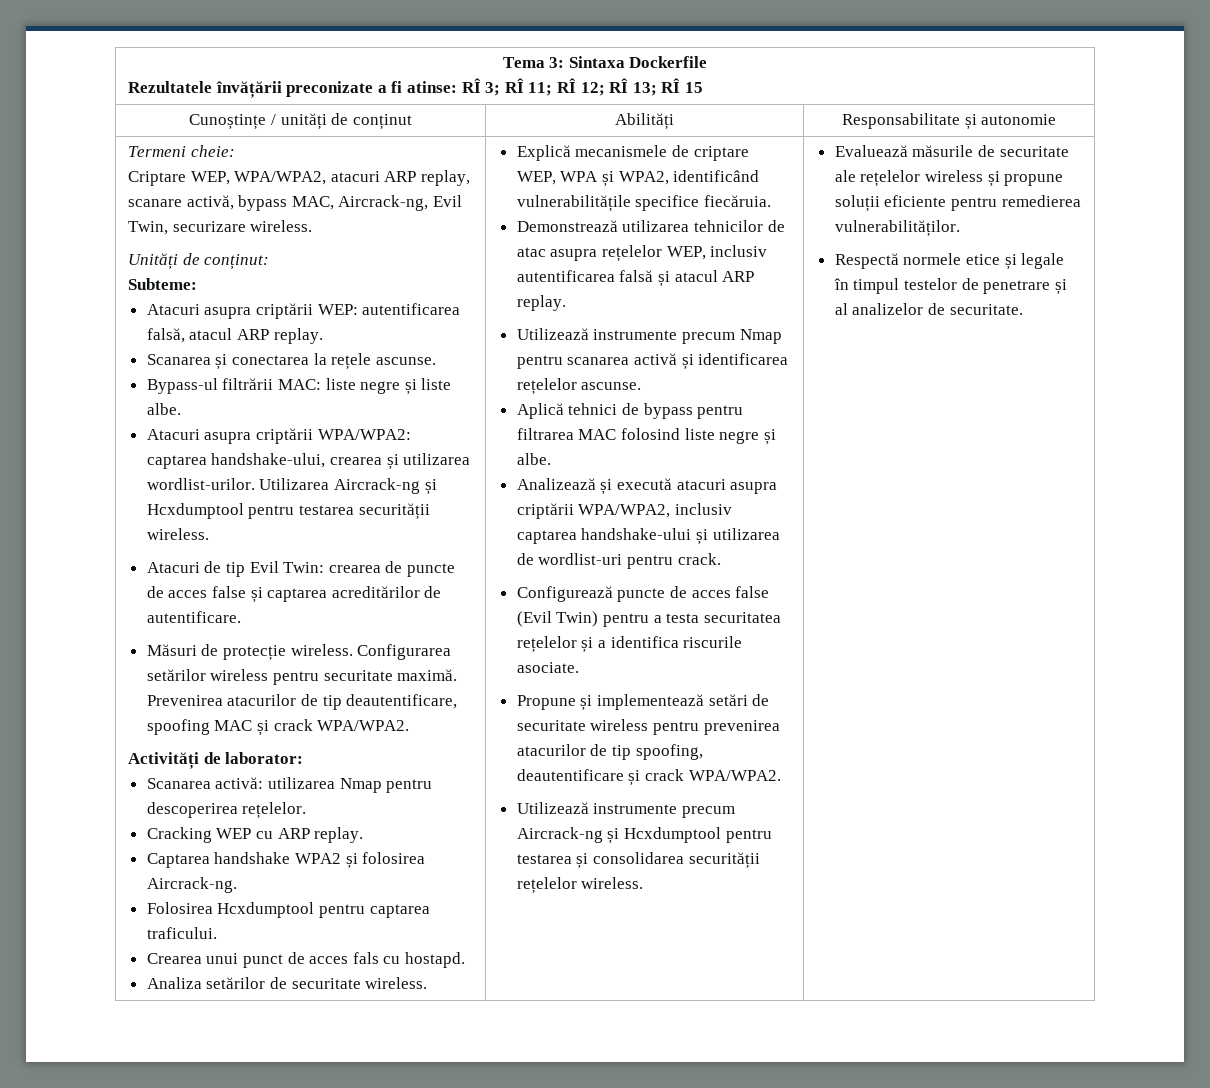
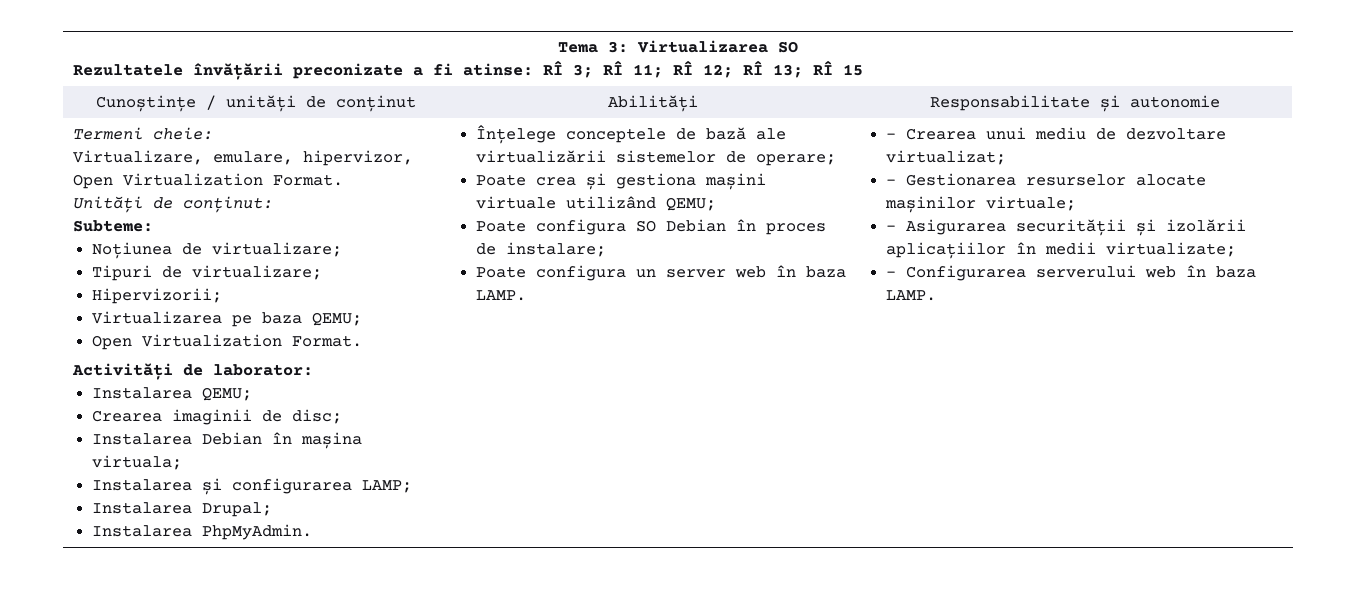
[568,56,708,68] Sintaxa Dockerfile -> [637,40,798,53] Virtualizarea SO
[128,170,471,186] [128,195,463,211] [128,220,313,235] [128,253,270,270] [128,278,198,290] [146,303,461,319] [146,328,323,344] [146,353,436,370] [146,378,452,395] [146,403,181,415] [146,428,411,444] [146,453,471,470] [146,478,437,495] [146,503,430,520] [146,528,209,540] [146,561,455,577] [146,586,442,603] [146,611,241,623] [146,644,452,661] [146,669,458,685] [146,694,458,710] [146,719,410,736] [128,752,304,769] [146,777,433,793] [146,802,307,819] [146,827,364,843] [146,852,426,869] [146,877,237,893] [146,902,430,918] [146,927,217,939] [146,952,465,968] [146,977,428,989] [516,145,749,161] [516,170,760,187] [516,195,771,212] [516,220,785,232] [516,245,768,262] [516,270,755,287] [516,295,566,311] [516,328,782,344] [516,353,789,370] [516,378,642,395] [516,403,744,419] [516,428,776,445] [516,453,551,465] [516,478,778,495] [516,503,732,519] [516,528,780,545] [516,553,721,569] [516,586,770,602] [516,611,781,627] [516,636,743,653] [516,662,579,673] [516,694,770,711] [516,719,780,735] [516,744,703,760] [516,769,781,786] [516,802,735,818] [516,827,772,844] [516,852,760,869] [516,877,644,894] [834,145,1069,157] [834,170,1064,187] [834,195,1081,212] [834,220,960,237] [834,253,1065,270] [833,278,1067,295] [834,303,1023,315] Criptare WEP, WPA/WPA2, atacuri ARP replay, scanare activă, bypass MAC, Aircrack-ng, Evil Twin, securizare wireless. // Unități de conținut: // Subteme: // Atacuri asupra criptării WEP: autentificarea falsă, atacul ARP replay. // Scanarea și conectarea la rețele ascunse. // Bypass-ul filtrării MAC: liste negre și liste albe. // Atacuri asupra criptării WPA/WPA2: captarea handshake-ului, crearea și utilizarea wordlist-urilor. Utilizarea Aircrack-ng și Hcxdumptool pentru testarea securității wireless. // Atacuri de tip Evil Twin: crearea de puncte de acces false și captarea acreditărilor de autentificare. // Măsuri de protecție wireless. Configurarea setărilor wireless pentru securitate maximă. Prevenirea atacurilor de tip deautentificare, spoofing MAC și crack WPA/WPA2. // Activități de laborator: // Scanarea activă: utilizarea Nmap pentru descoperirea rețelelor. // Cracking WEP cu ARP replay. // Captarea handshake WPA2 și folosirea Aircrack-ng. // Folosirea Hcxdumptool pentru captarea traficului. // Crearea unui punct de acces fals cu hostapd. // Analiza setărilor de securitate wireless. | Explică mecanismele de criptare WEP, WPA și WPA2, identificând vulnerabilitățile specifice fiecăruia. // Demonstrează utilizarea tehnicilor de atac asupra rețelelor WEP, inclusiv autentificarea falsă și atacul ARP replay. // Utilizează instrumente precum Nmap pentru scanarea activă și identificarea rețelelor ascunse. // Aplică tehnici de bypass pentru filtrarea MAC folosind liste negre și albe. // Analizează și execută atacuri asupra criptării WPA/WPA2, inclusiv captarea handshake-ului și utilizarea de wordlist-uri pentru crack. // Configurează puncte de acces false (Evil Twin) pentru a testa securitatea rețelelor și a identifica riscurile asociate. // Propune și implementează setări de securitate wireless pentru prevenirea atacurilor de tip spoofing, deautentificare și crack WPA/WPA2. // Utilizează instrumente precum Aircrack-ng și Hcxdumptool pentru testarea și consolidarea securității rețelelor wireless. | Evaluează măsurile de securitate ale rețelelor wireless și propune soluții eficiente pentru remedierea vulnerabilităților. // Respectă normele etice și legale în timpul testelor de penetrare și al analizelor de securitate. -> [73,150,414,166] [73,173,344,189] [73,196,274,213] [73,220,154,232] [92,242,343,259] [92,265,323,281] [92,288,223,304] [92,311,363,327] [92,334,363,350] [72,363,314,380] [92,387,253,401] [92,409,343,425] [92,432,363,449] [92,455,183,470] [92,478,413,495] [92,502,273,517] [92,524,313,540] [476,125,787,144] [476,150,837,166] [476,173,767,190] [476,196,717,211] [476,219,827,235] [476,242,607,257] [476,265,847,281] [476,290,527,301] [886,127,1227,140] [886,150,1007,165] [886,173,1207,186] [885,196,1077,213] [886,219,1247,236] [886,242,1237,259] [886,265,1257,281] [886,290,937,301] Virtualizare, emulare, hipervizor, Open Virtualization Format. // Unități de conținut: // Subteme: // Noțiunea de virtualizare; // Tipuri de virtualizare; // Hipervizorii; // Virtualizarea pe baza QEMU; // Open Virtualization Format. // Activități de laborator: // Instalarea QEMU; // Crearea imaginii de disc; // Instalarea Debian în mașina virtuala; // Instalarea și configurarea LAMP; // Instalarea Drupal; // Instalarea PhpMyAdmin. | Înțelege conceptele de bază ale virtualizării sistemelor de operare; // Poate crea și gestiona mașini virtuale utilizând QEMU; // Poate configura SO Debian în proces de instalare; // Poate configura un server web în baza LAMP. | - Crearea unui mediu de dezvoltare virtualizat; // - Gestionarea resurselor alocate mașinilor virtuale; // - Asigurarea securității și izolării aplicațiilor în medii virtualizate; // - Configurarea serverului web în baza LAMP.

